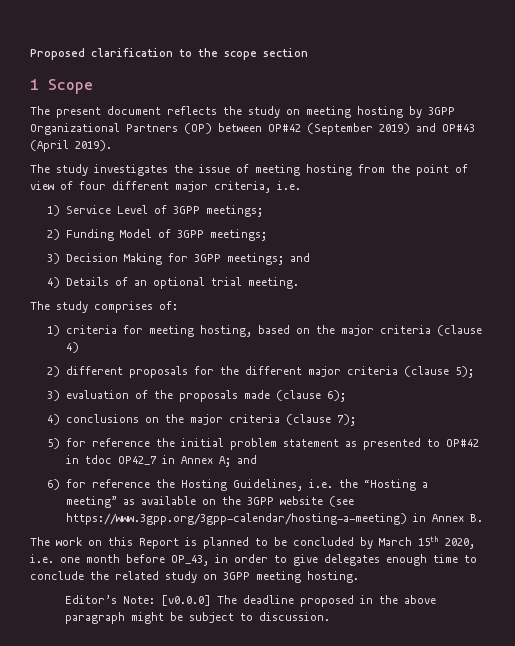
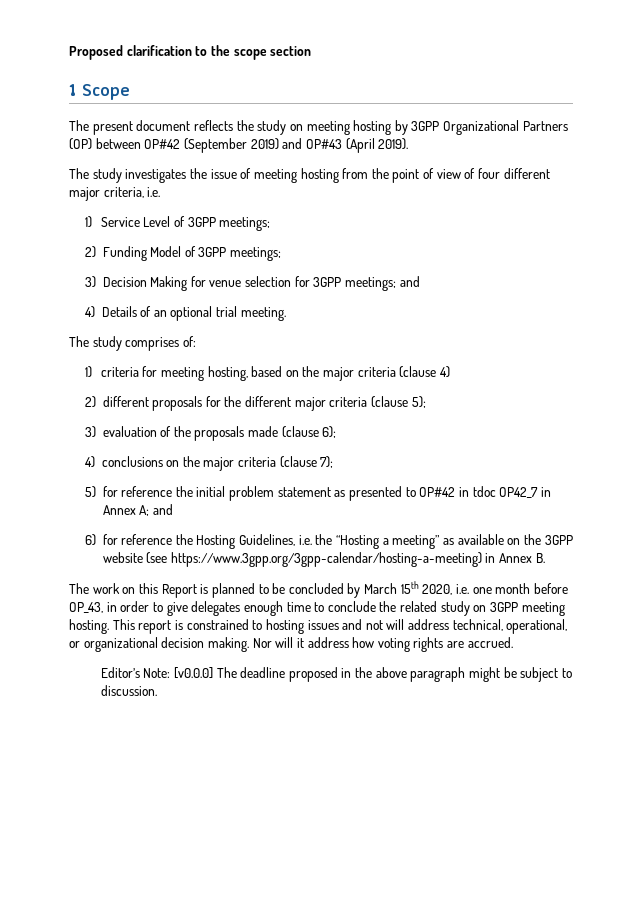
(189, 257) none -> [209,276,310,287] venue selection for
(359, 577) none -> [112,619,568,634] [69,637,513,652] This report is constrained to hosting issues and not will address technical, operational, or organizational decision making. Nor will it address how voting rights are accrued.

